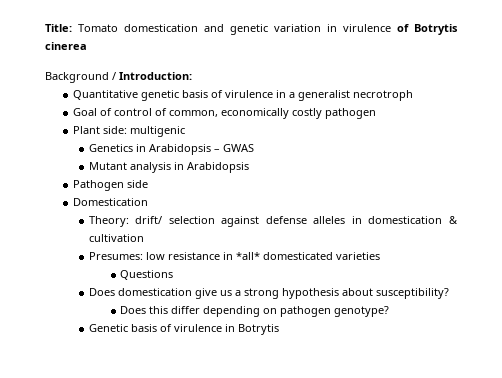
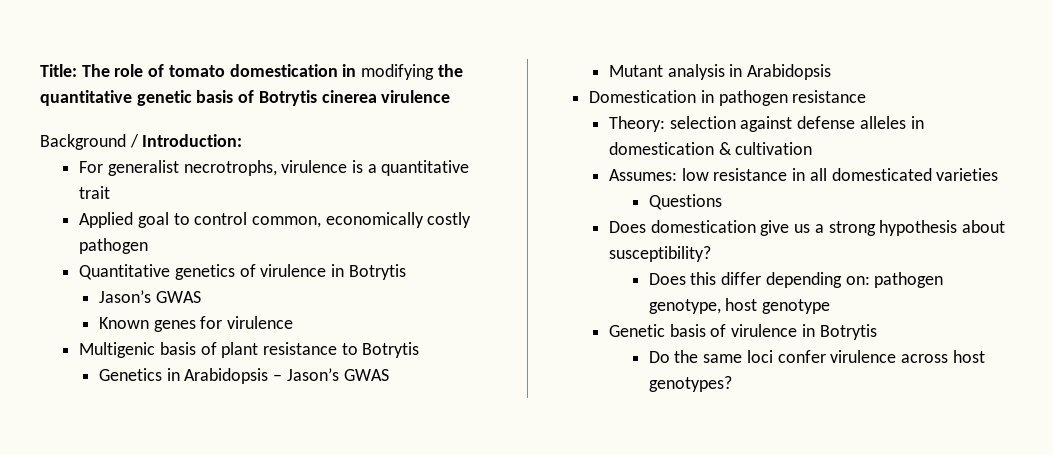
[78,24,391,35] Tomato domestication and genetic variation in virulence -> [81,64,463,80] [40,90,234,106] The role of tomato domestication in modifying the quantitative genetic basis
(87, 46) none -> [381,90,451,103] virulence
[72,90,413,101] [72,108,376,119] [72,126,185,137] Quantitative genetic basis of virulence in a generalist necrotroph // Goal of control of common, economically costly pathogen // Plant side: multigenic -> [79,160,470,176] [79,186,111,199] [79,212,472,228] [79,238,149,254] [79,264,406,280] [98,290,201,303] [98,316,294,332] [79,342,420,358] For generalist necrotrophs, virulence is a quantitative trait // Applied goal to control common, economically costly pathogen // Quantitative genetics of virulence in Botrytis // Jason’s GWAS // Known genes for virulence // Multigenic basis of plant resistance to Botrytis
(220, 150) none -> [286,368,339,381] Jason’s
[72,180,148,191] // Pathogen side -> (832, 72) none
(148, 202) none -> [700,90,867,106] in pathogen resistance
[135,216,163,224] drift/ -> (665, 124) none
[88,252,143,260] Presumes: -> [608,169,677,181] Assumes:
[235,252,260,260] *all* -> [809,168,827,181] all
[263,306,390,317] on pathogen genotype? -> [845,272,944,288] [648,298,831,314] on: pathogen genotype, host genotype
(279, 329) none -> [648,350,985,363] [648,376,732,392] // Do the same loci confer virulence across host genotypes?

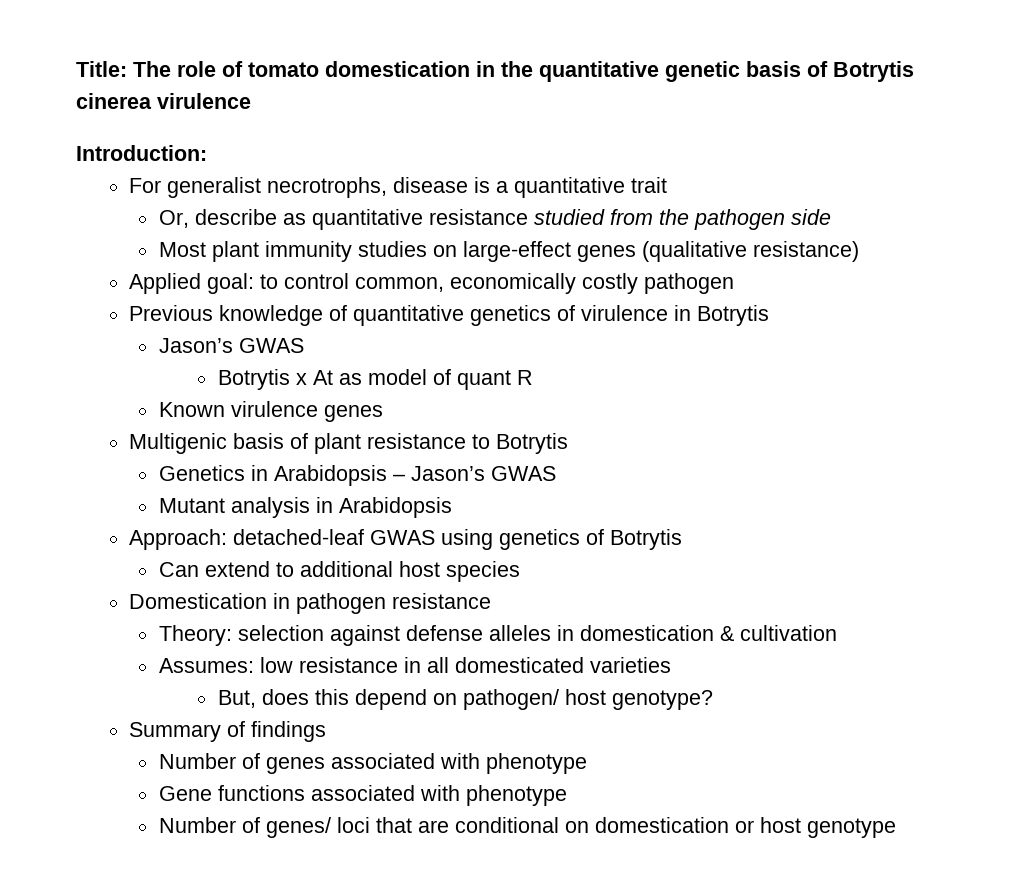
[361,64,435,80] modifying -> (495, 69) none
[40,134,139,150] Background / -> (251, 101) none
[281,160,348,173] virulence -> [393,177,469,193] disease
(111, 192) none -> [158,209,831,230] [158,241,859,262] // Or, describe as quantitative resistance studied from the pathogen side // Most plant immunity studies on large-effect genes (qualitative resistance)
[137,212,169,228] goal -> [207,273,255,294] goal:
[79,264,171,280] Quantitative -> [129,305,465,326] Previous knowledge of quantitative
(201, 297) none -> [217,369,533,390] // Botrytis x At as model of quant R
[153,316,294,332] genes for virulence -> [230,401,383,422] virulence genes
(832, 72) none -> [129,529,683,550] [158,561,520,582] // Approach: detached-leaf GWAS using genetics of Botrytis // Can extend to additional host species
[648,194,722,210] [608,220,1006,236] [608,246,711,262] [648,272,944,288] [648,298,831,314] [608,324,877,340] [648,350,985,363] [648,376,732,392] Questions // Does domestication give us a strong hypothesis about susceptibility? // Does this differ depending on: pathogen genotype, host genotype // Genetic basis of virulence in Botrytis // Do the same loci confer virulence across host genotypes? -> [217,689,713,710] [129,721,327,742] [158,753,587,774] [158,785,567,806] [158,817,896,838] But, does this depend on pathogen/ host genotype? // Summary of findings // Number of genes associated with phenotype // Gene functions associated with phenotype // Number of genes/ loci that are conditional on domestication or host genotype

